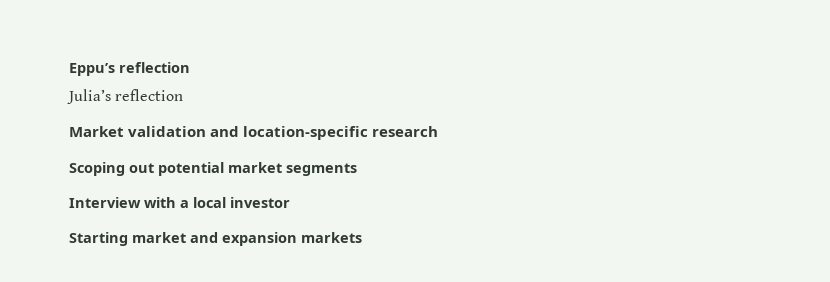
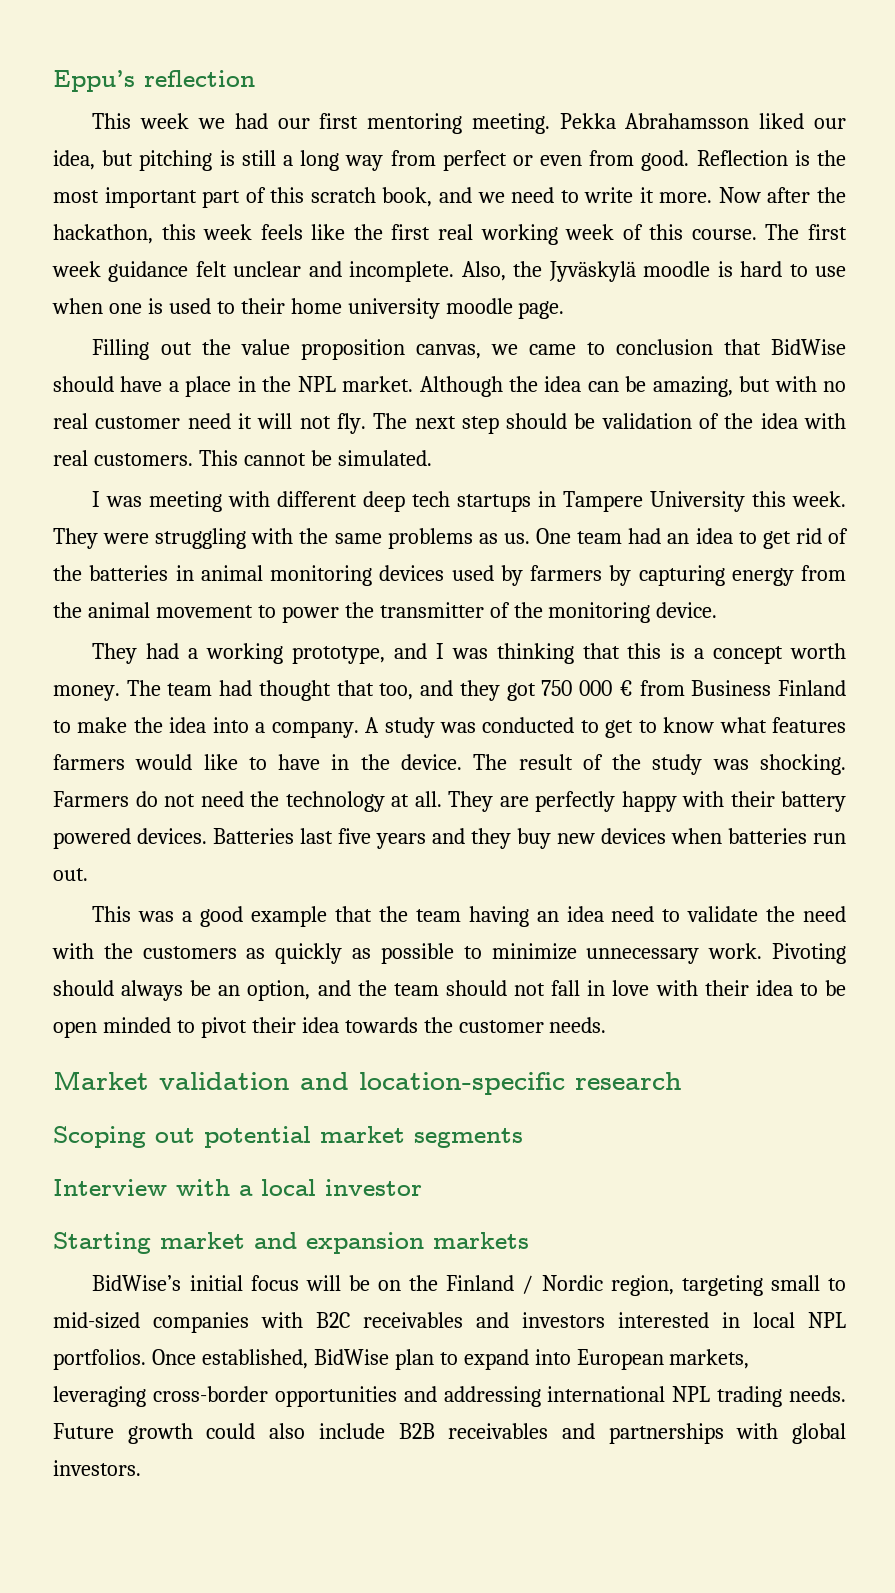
[67,89,184,104] Julia’s reflection -> [92,113,847,134] [53,150,846,171] [53,187,846,208] [53,224,847,245] [52,261,846,282] [52,298,565,319] [92,339,847,360] [53,376,846,397] [53,413,846,434] [53,450,432,466] [92,491,846,512] [53,528,849,549] [53,565,846,586] [53,602,718,623] [92,643,847,664] [53,680,847,701] [53,717,846,738] [53,754,847,775] [53,791,846,812] [53,828,846,849] [53,868,88,881] [92,906,847,927] [52,943,847,964] [53,980,847,1001] [53,1017,607,1038] This week we had our first mentoring meeting. Pekka Abrahamsson liked our idea, but pitching is still a long way from perfect or even from good. Reflection is the most important part of this scratch book, and we need to write it more. Now after the hackathon, this week feels like the first real working week of this course. The first week guidance felt unclear and incomplete. Also, the Jyväskylä moodle is hard to use when one is used to their home university moodle page. // Filling out the value proposition canvas, we came to conclusion that BidWise should have a place in the NPL market. Although the idea can be amazing, but with no real customer need it will not fly. The next step should be validation of the idea with real customers. This cannot be simulated. // I was meeting with different deep tech startups in Tampere University this week. They were struggling with the same problems as us. One team had an idea to get rid of the batteries in animal monitoring devices used by farmers by capturing energy from the animal movement to power the transmitter of the monitoring device. // They had a working prototype, and I was thinking that this is a concept worth money. The team had thought that too, and they got 750 000 € from Business Finland to make the idea into a company. A study was conducted to get to know what features farmers would like to have in the device. The result of the study was shocking. Farmers do not need the technology at all. They are perfectly happy with their battery powered devices. Batteries last five years and they buy new devices when batteries run out. // This was a good example that the team having an idea need to validate the need with the customers as quickly as possible to minimize unnecessary work. Pivoting should always be an option, and the team should not fall in love with their idea to be open minded to pivot their idea towards the customer needs.
(362, 237) none -> [92,1275,846,1296] [53,1312,846,1333] [53,1349,750,1370] [53,1386,846,1407] [53,1423,846,1444] [53,1460,141,1476] // BidWise’s initial focus will be on the Finland / Nordic region, targeting small to mid-sized companies with B2C receivables and investors interested in local NPL portfolios. Once established, BidWise plan to expand into European markets, leveraging cross-border opportunities and addressing international NPL trading needs. Future growth could also include B2B receivables and partnerships with global investors.

